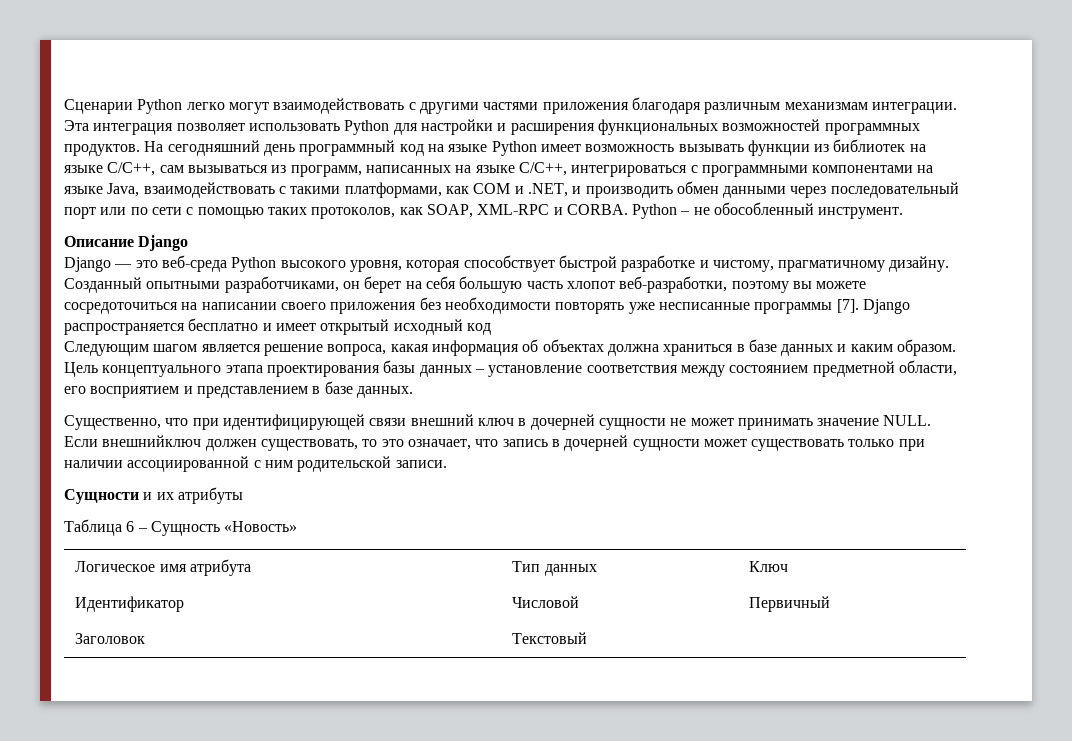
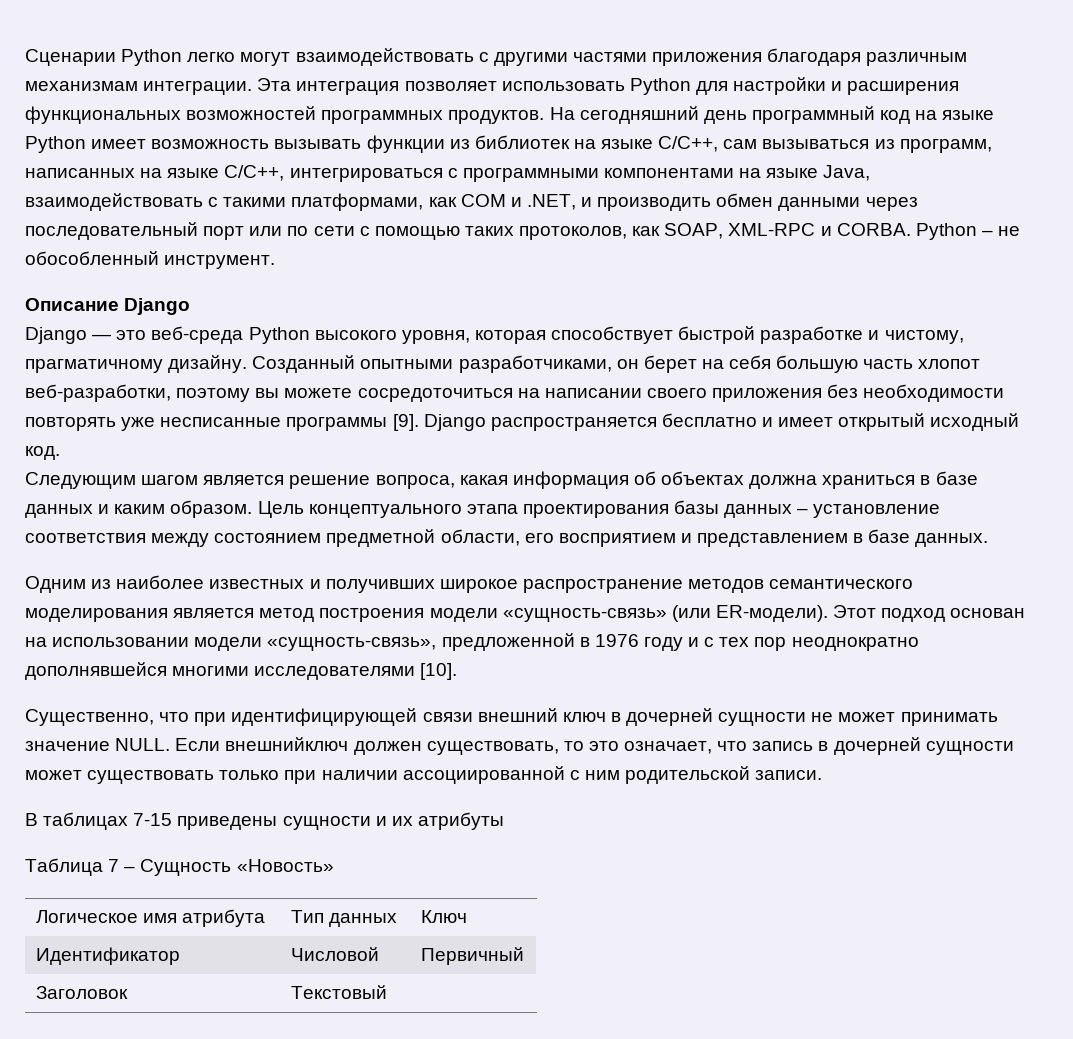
[836,299,859,313] [7]. -> [392,414,419,431] [9].
[466,323,491,335] код -> [25,446,60,460] код.
(413, 392) none -> [25,575,914,593] [25,605,1026,622] [25,633,919,651] [25,662,458,680] // Одним из наиболее известных и получивших широкое распространение методов семантического моделирования является метод построения модели «сущность-связь» (или ER-модели). Этот подход основан на использовании модели «сущность-связь», предложенной в 1976 году и с тех пор неоднократно дополнявшейся многими исследователями [10].
[64,489,139,504] Сущности -> [25,812,371,830] В таблицах 7-15 приведены сущности
[126,521,135,532] 6 -> [108,859,120,872] 7

